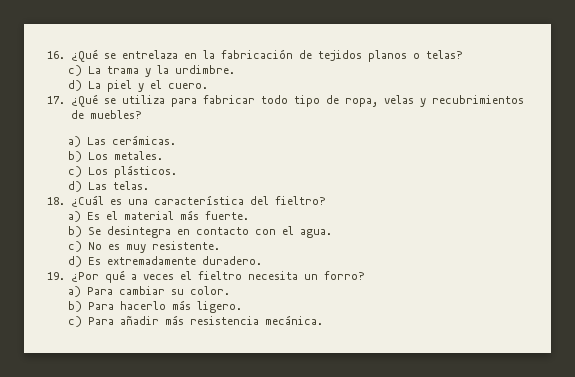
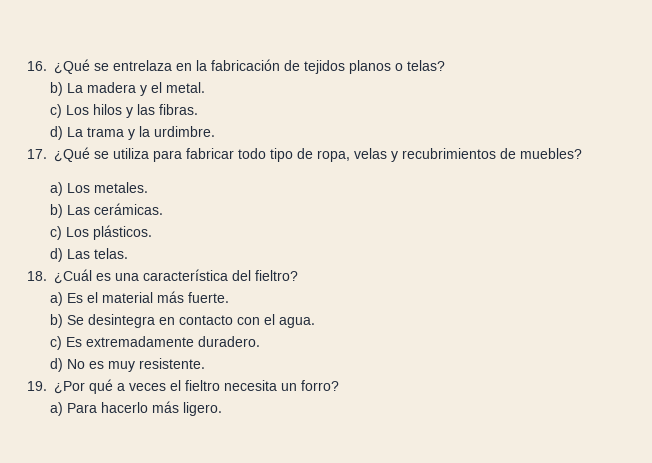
[67,65,82,76] c) -> [50,82,206,96] [50,104,199,118] [50,126,64,140] b) La madera y el metal. // c) Los hilos y las fibras. // d)
[67,80,208,92] // d) La piel y el cuero. -> (216, 131) none
(81, 141) none -> [67,182,149,193] [50,204,64,218] Los metales. // b)
[67,151,163,162] // b) Los metales. -> (164, 209) none
(82, 246) none -> [66,336,261,347] [50,358,64,372] Es extremadamente duradero. // d)
[67,256,262,267] // d) Es extremadamente duradero. -> (206, 363) none
[118,286,230,295] [67,300,242,313] [67,315,323,327] cambiar su color. // b) Para hacerlo más ligero. // c) Para añadir más resistencia mecánica. -> [101,401,223,416] hacerlo más ligero.

